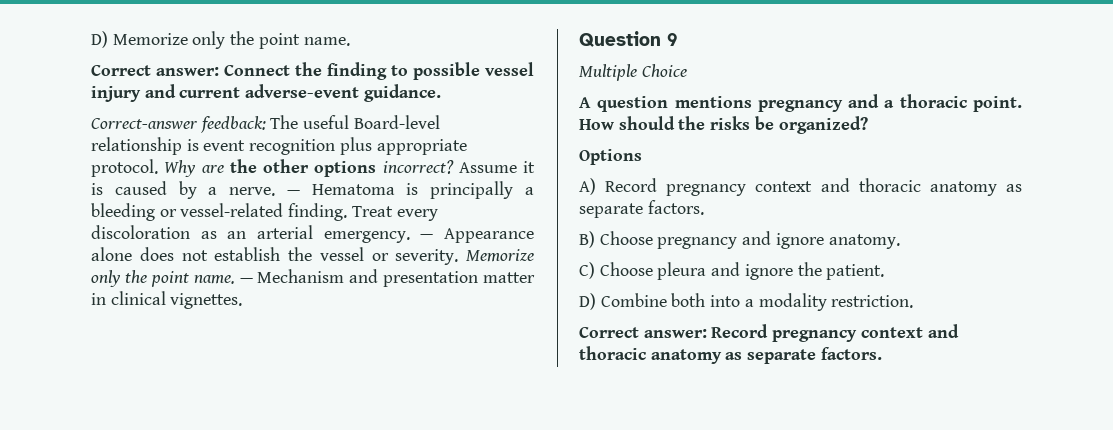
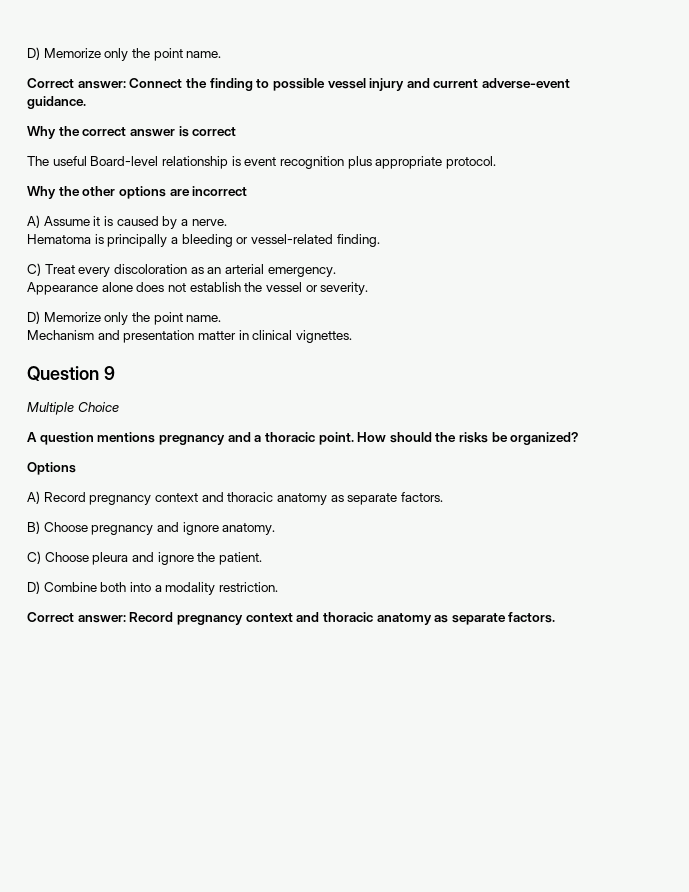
[91,116,266,133] Correct-answer feedback: -> [27,126,237,139] Why the correct answer is correct //
[164,160,224,177] Why are -> [27,186,56,199] // Why
[382,160,454,174] incorrect? -> [169,186,248,196] [27,215,40,228] are incorrect // A)
[286,190,300,195] — -> (227, 222) //
(348, 212) none -> [27,263,41,276] // C)
[420,234,434,239] — -> (336, 272) //
[466,249,534,262] [91,270,253,287] Memorize only the point name. — -> [27,311,222,325] // D) Memorize only the point name. //

